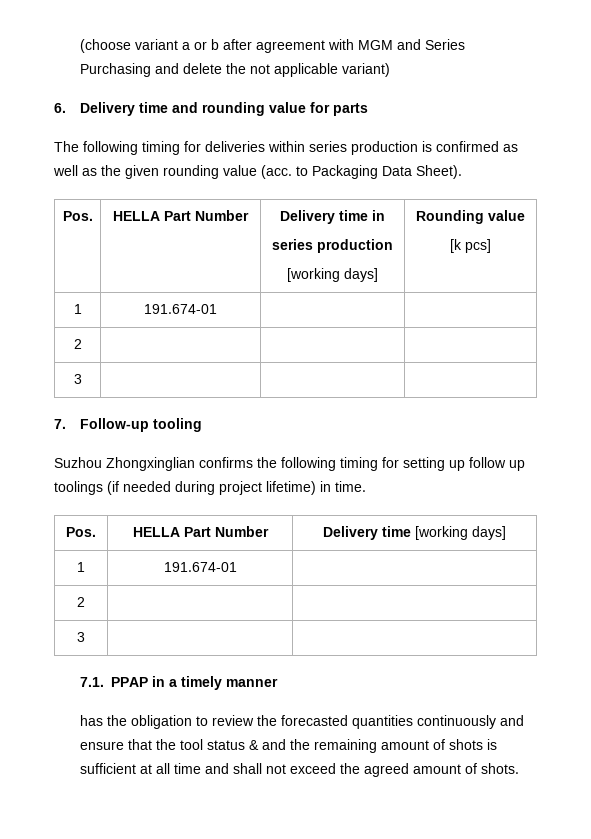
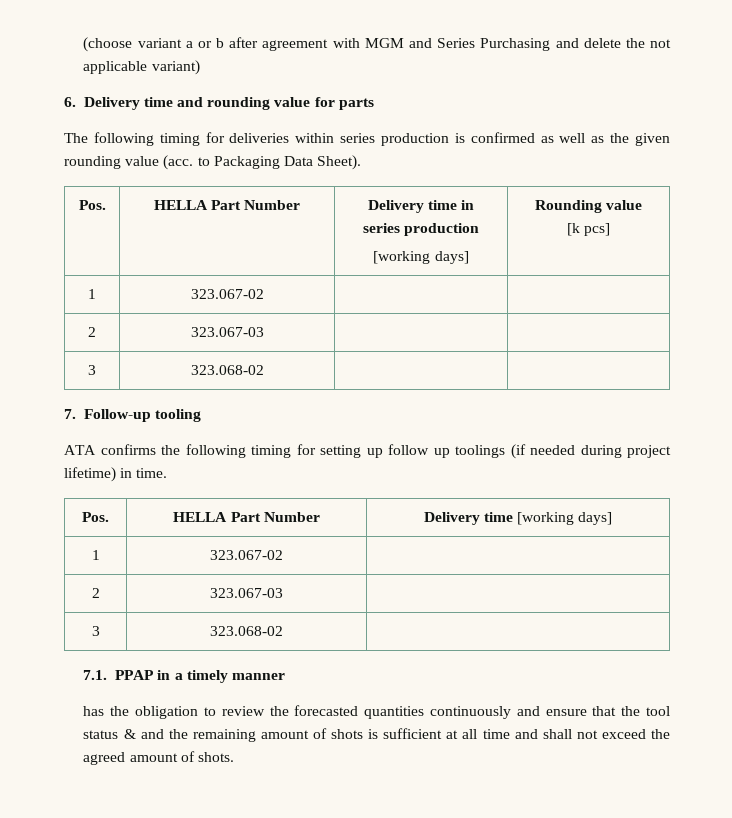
[144,304,217,314] [73,339,82,349] [73,374,82,384] 191.674-01 | | // 2 | | | // 3 | -> [190,289,264,299] [88,327,96,337] [190,327,264,337] [88,365,96,375] [190,365,264,375] 323.067-02 | | // 2 | 323.067-03 | | // 3 | 323.068-02
[54,457,195,471] Suzhou Zhongxinglian -> [64,445,96,455] ATA
[163,562,237,572] [77,597,85,607] [77,632,85,642] 191.674-01 | // 2 | | // 3 | -> [210,550,283,560] [91,588,100,598] [210,588,283,598] [91,626,100,636] [210,626,283,636] 323.067-02 | // 2 | 323.067-03 | // 3 | 323.068-02

